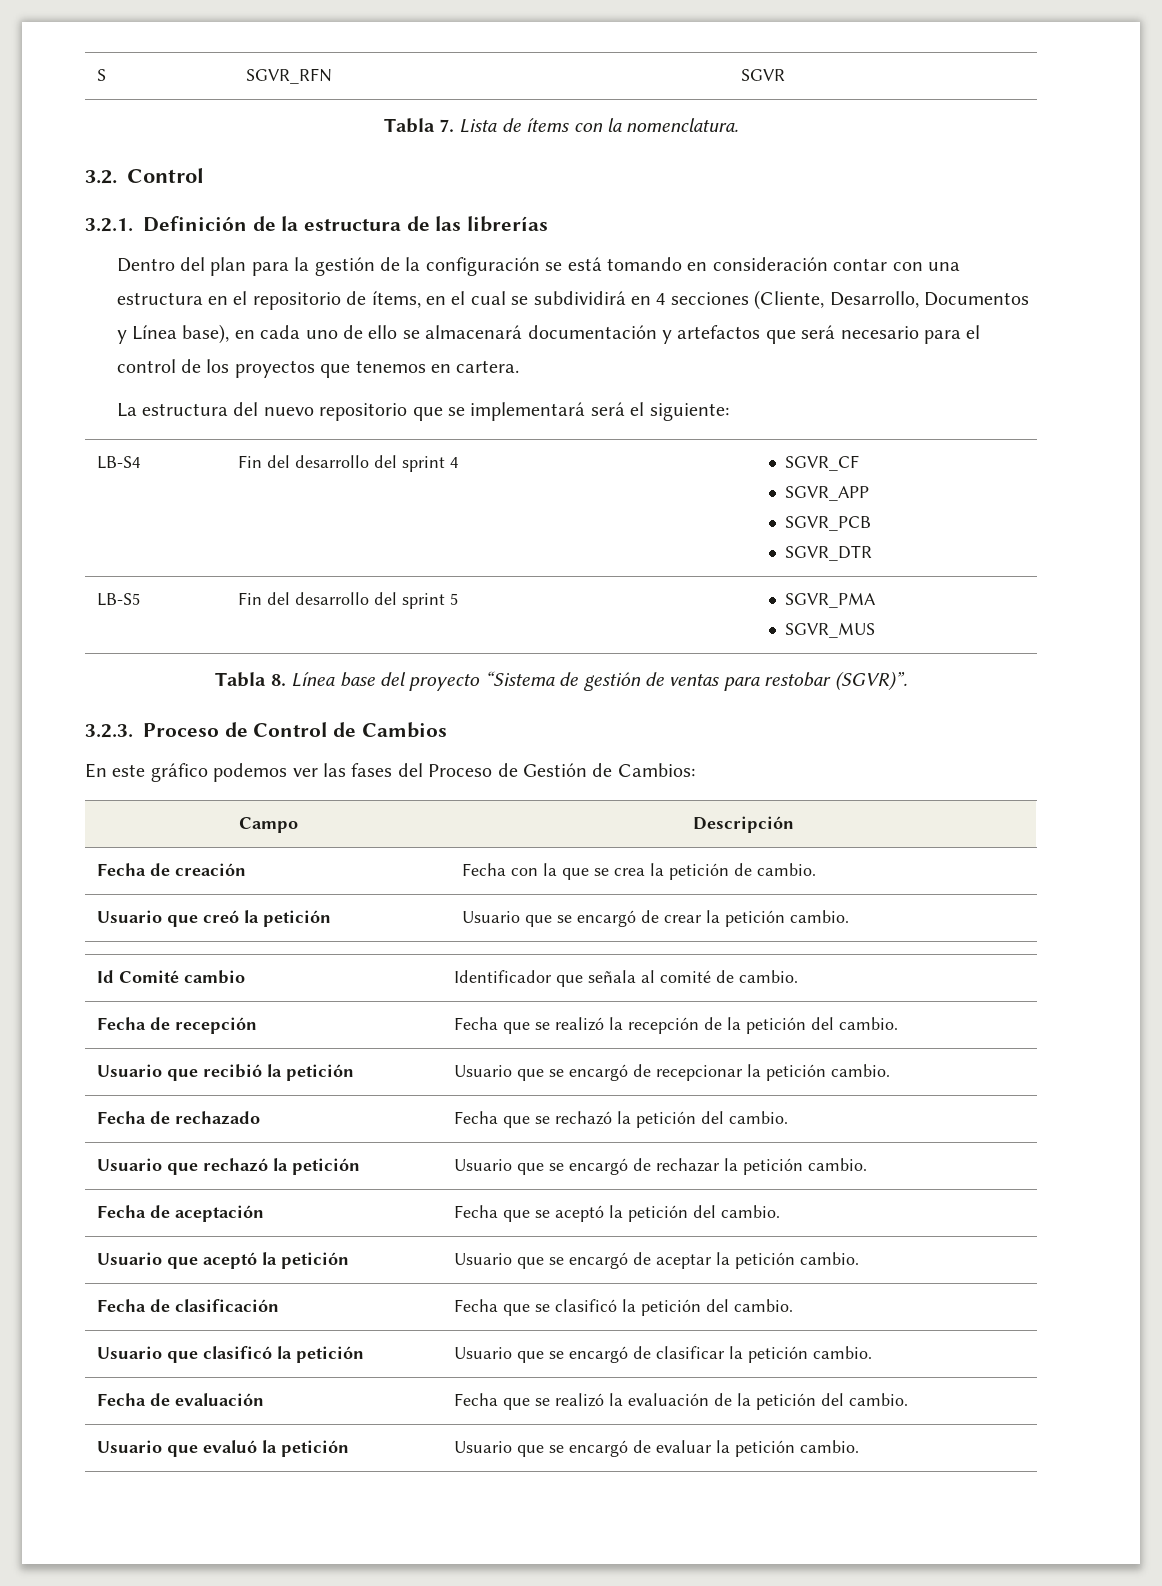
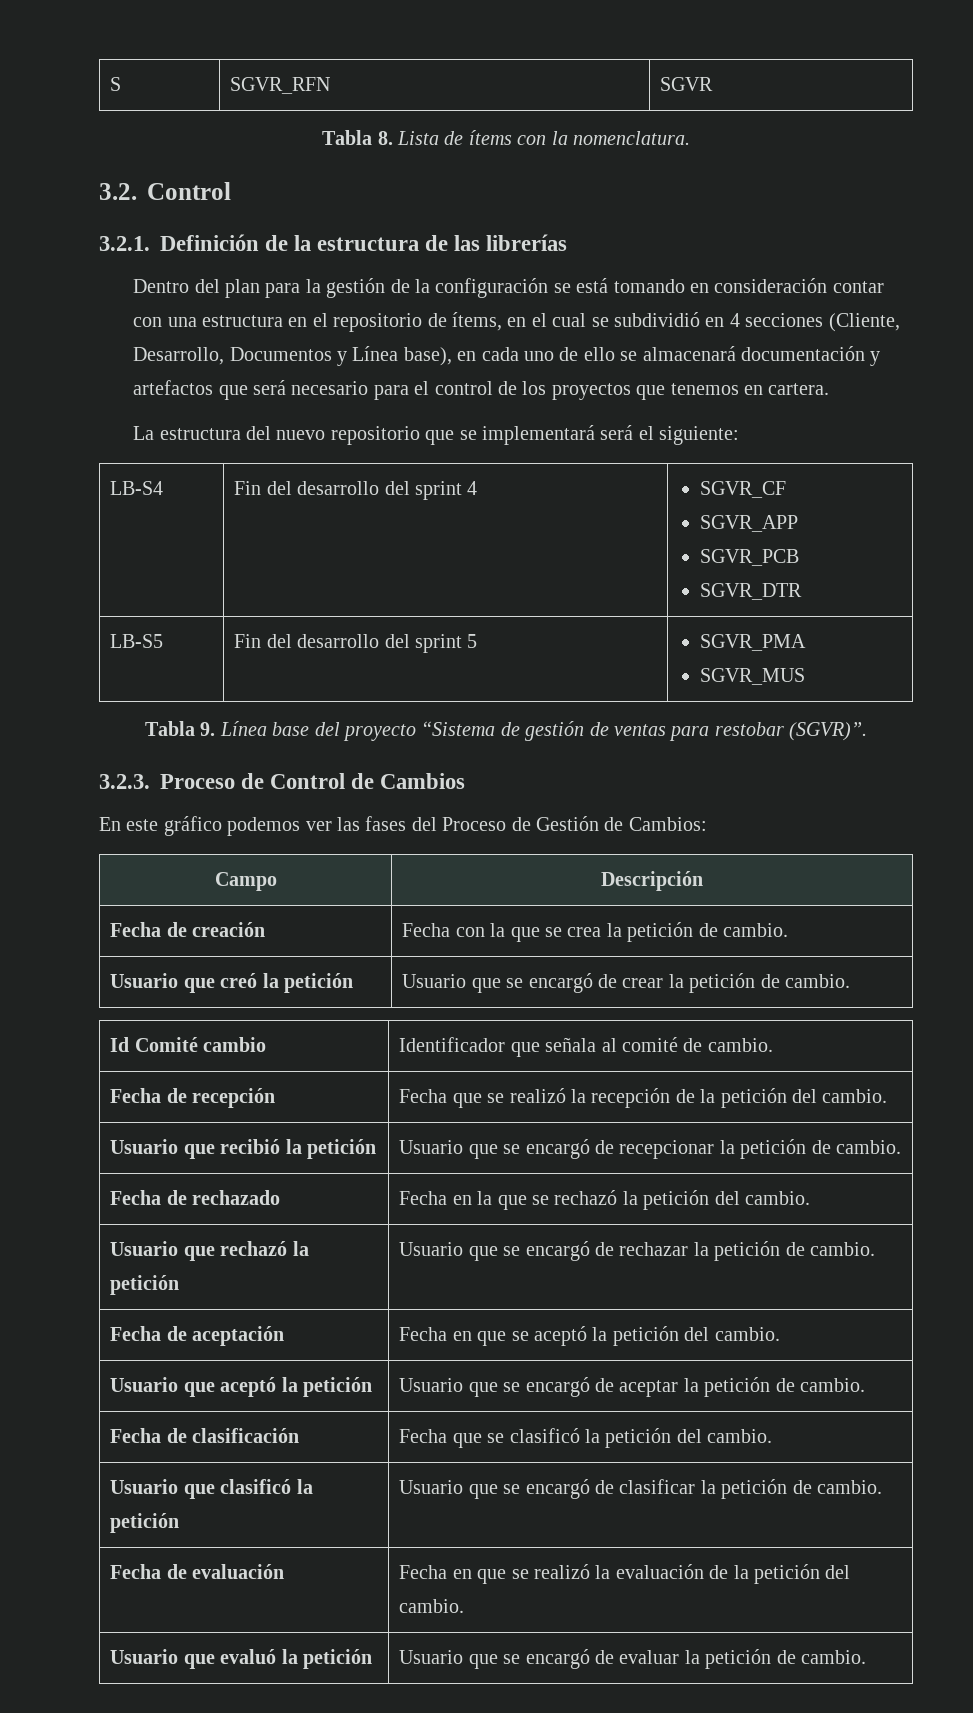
[439,119,454,132] 7. -> [377,131,393,145] 8.
[533,291,626,305] subdividirá -> [613,312,700,327] subdividió
[270,674,286,686] 8. -> [200,722,216,736] 9.
(785, 918) none -> [760,974,780,988] de
(826, 1072) none -> [811,1140,831,1154] de
(498, 1117) none -> [452,1191,493,1205] en la
(803, 1166) none -> [785,1242,805,1256] de
(498, 1211) none -> [452,1331,472,1341] en
(795, 1260) none -> [775,1378,795,1392] de
(808, 1354) none -> [792,1480,812,1494] de
(498, 1399) none -> [452,1569,472,1579] en
(795, 1448) none -> [776,1650,796,1664] de

